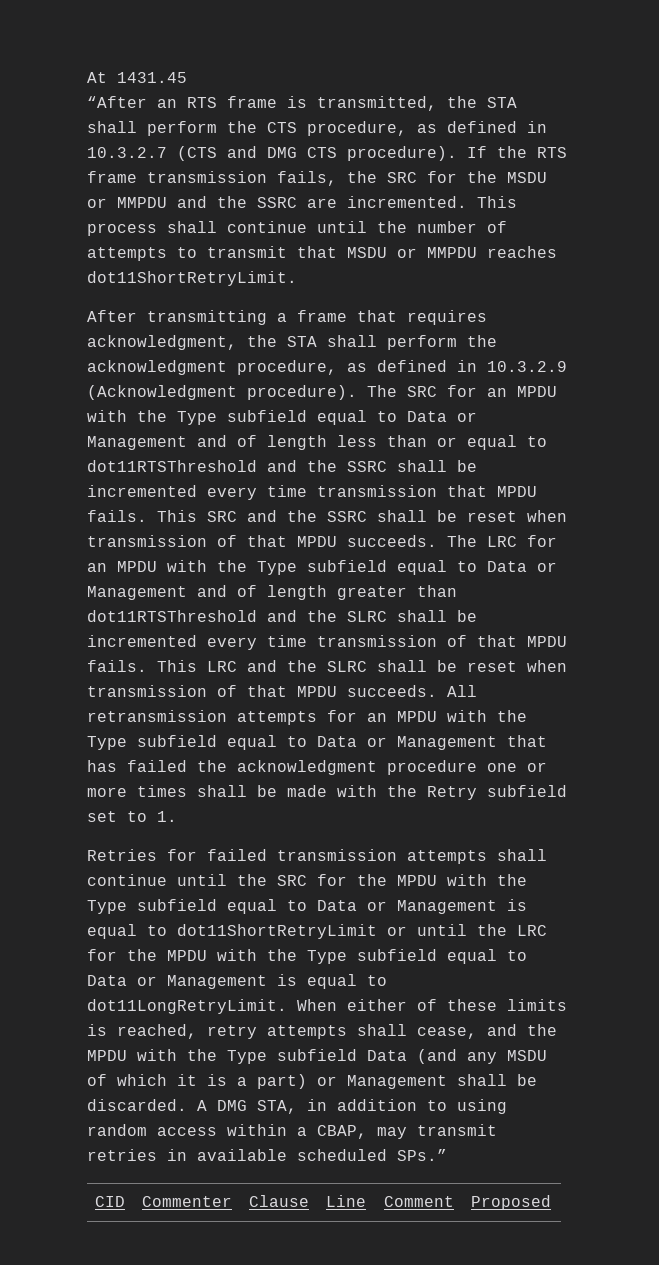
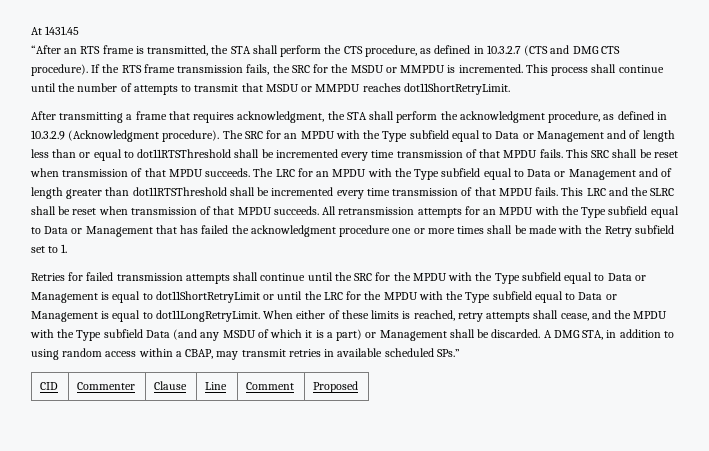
[177,196,337,208] and the SSRC are -> [447,65,456,73] is
[267,460,477,472] [87,485,437,500] and the SSRC shall be incremented every time transmission -> [234,149,477,161] shall be incremented every time transmission of
[247,510,367,522] and the SSRC -> (610, 154) none
[267,610,387,622] and the SLRC -> (227, 191) none

